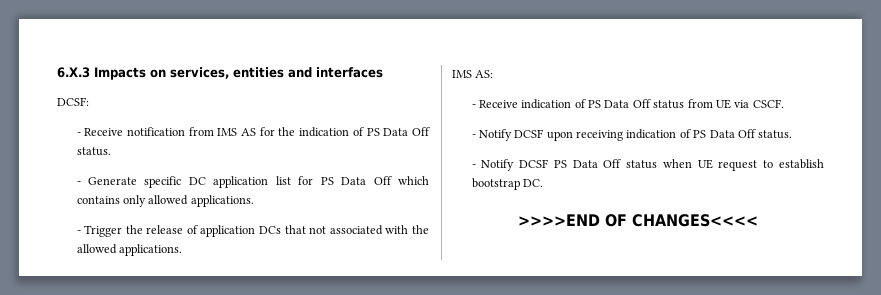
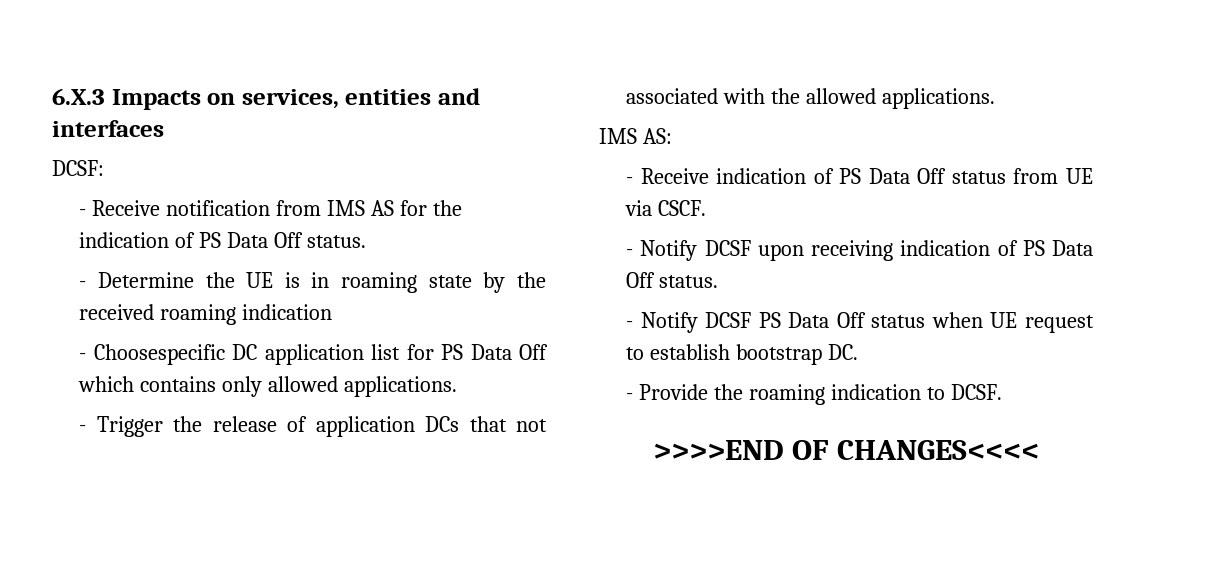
[87,176,182,188] Generate specific -> [97,272,546,293] [79,304,333,325] [79,344,225,365] Determine the UE is in roaming state by the received roaming indication // - Choosespecific
(543, 183) none -> [626,384,1002,405] // - Provide the roaming indication to DCSF.

